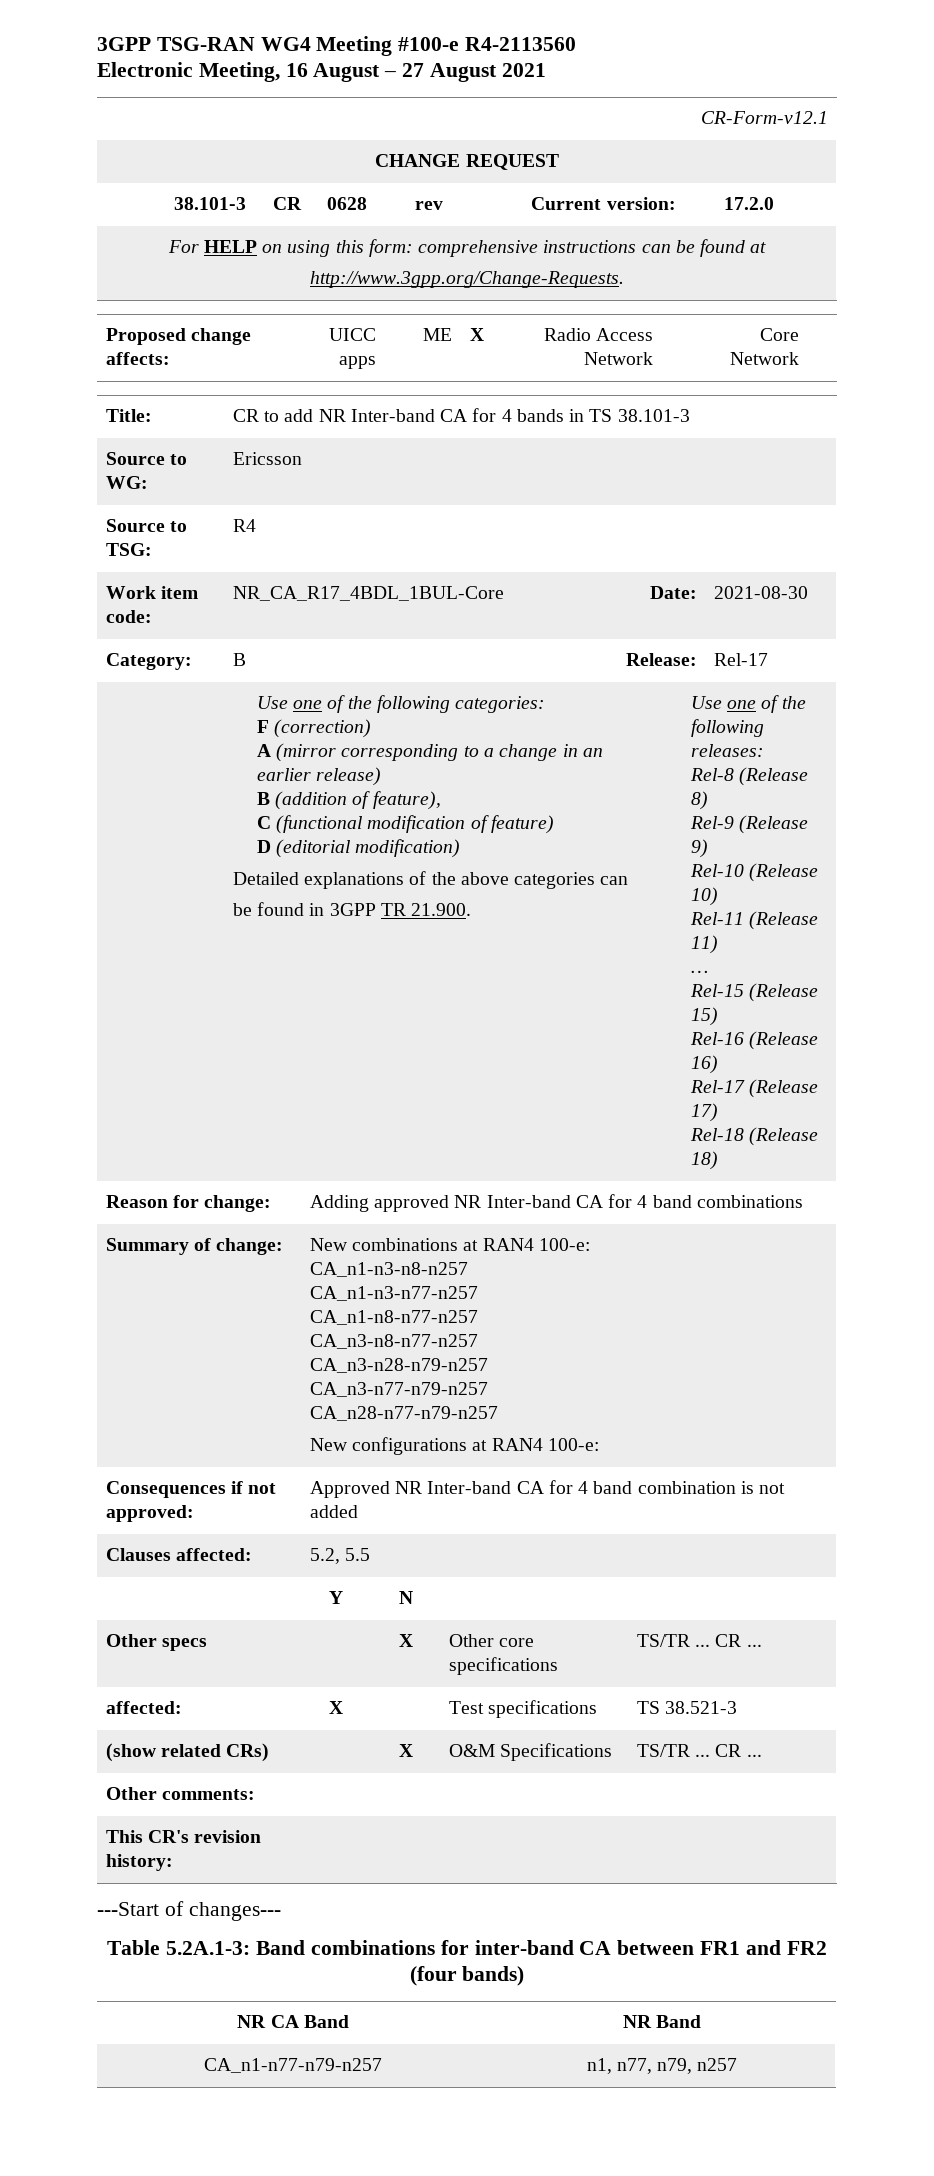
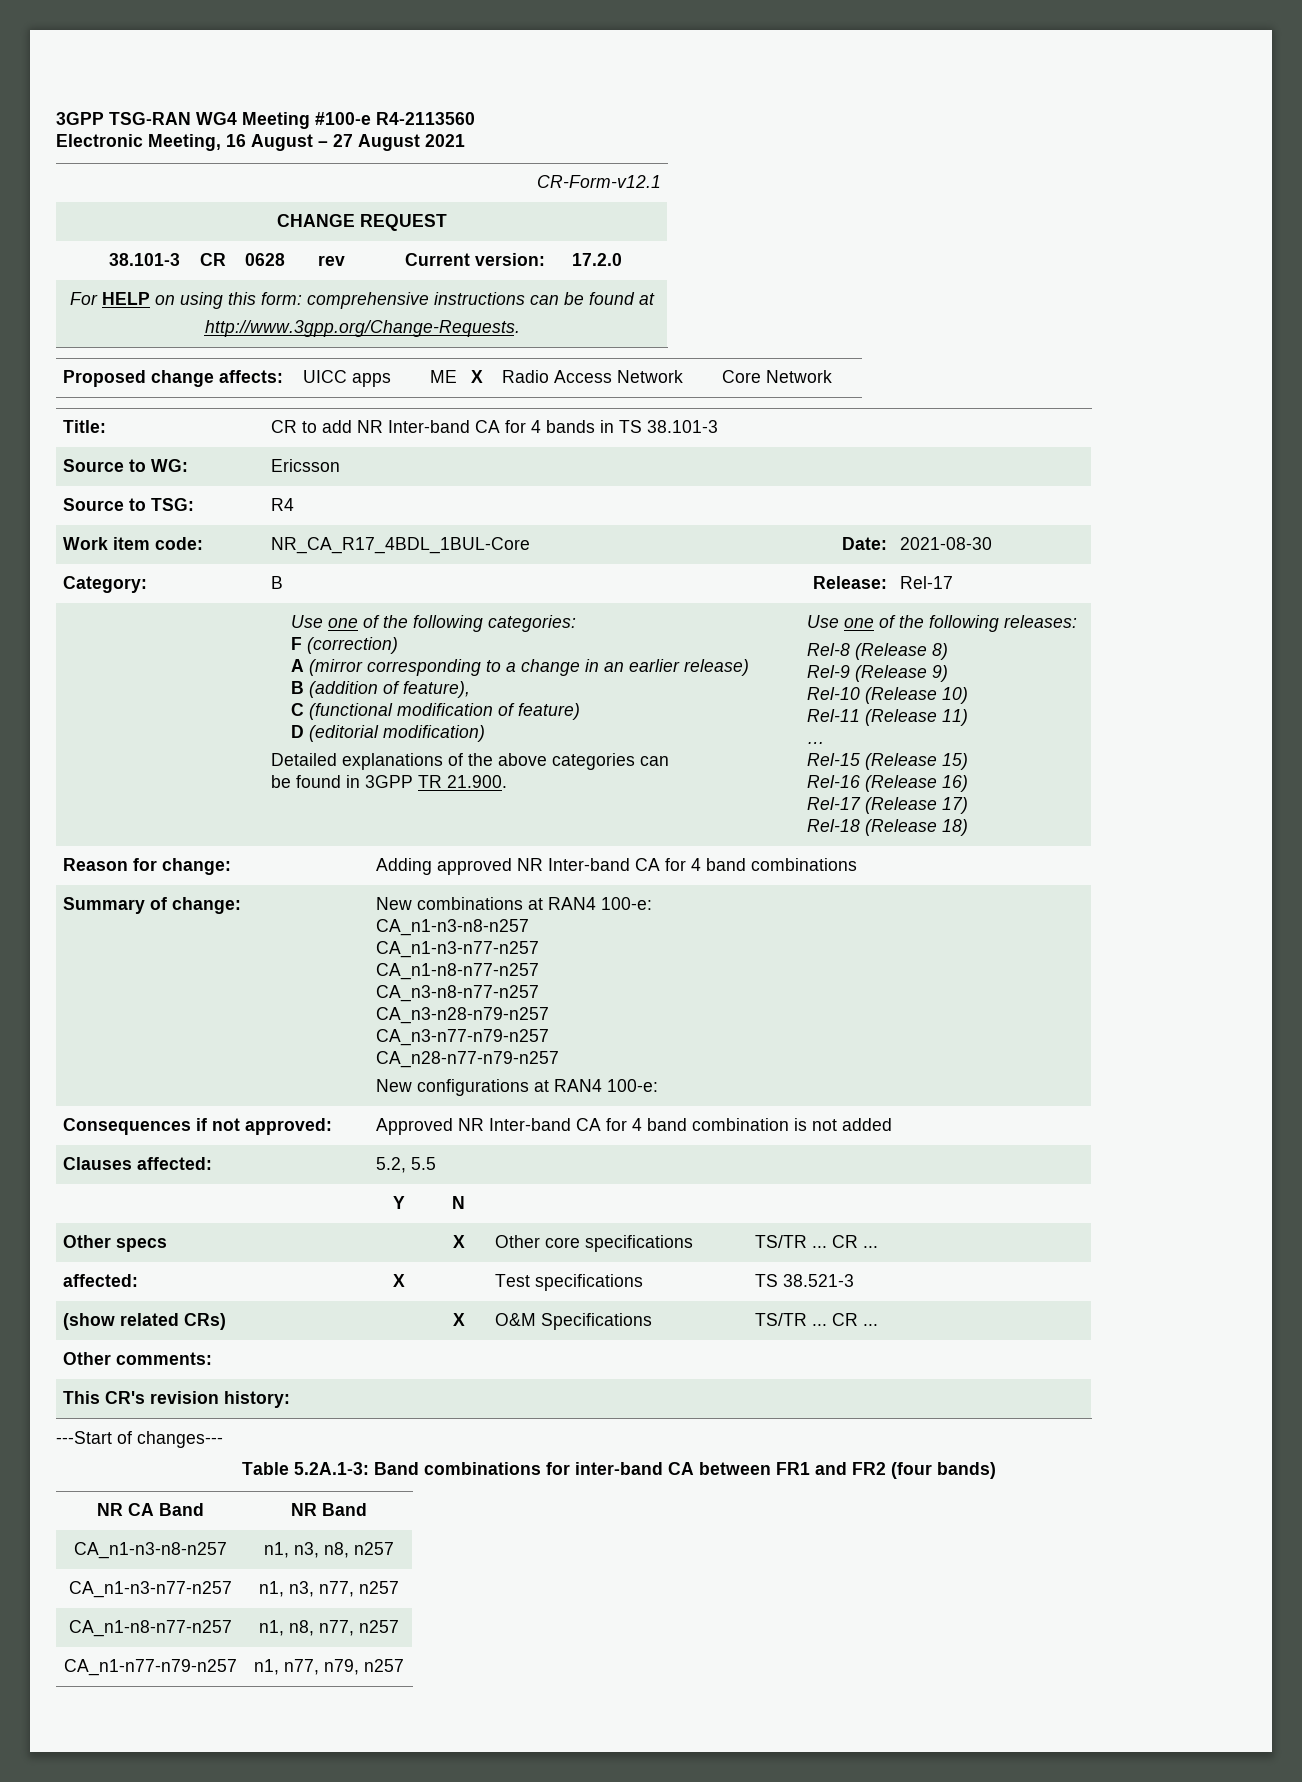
(702, 2021) none -> [74,1542,227,1559] [263,1542,394,1558] [69,1581,232,1598] [258,1581,399,1597] [69,1620,232,1637] [258,1620,399,1636] // CA_n1-n3-n8-n257 | n1, n3, n8, n257 // CA_n1-n3-n77-n257 | n1, n3, n77, n257 // CA_n1-n8-n77-n257 | n1, n8, n77, n257

